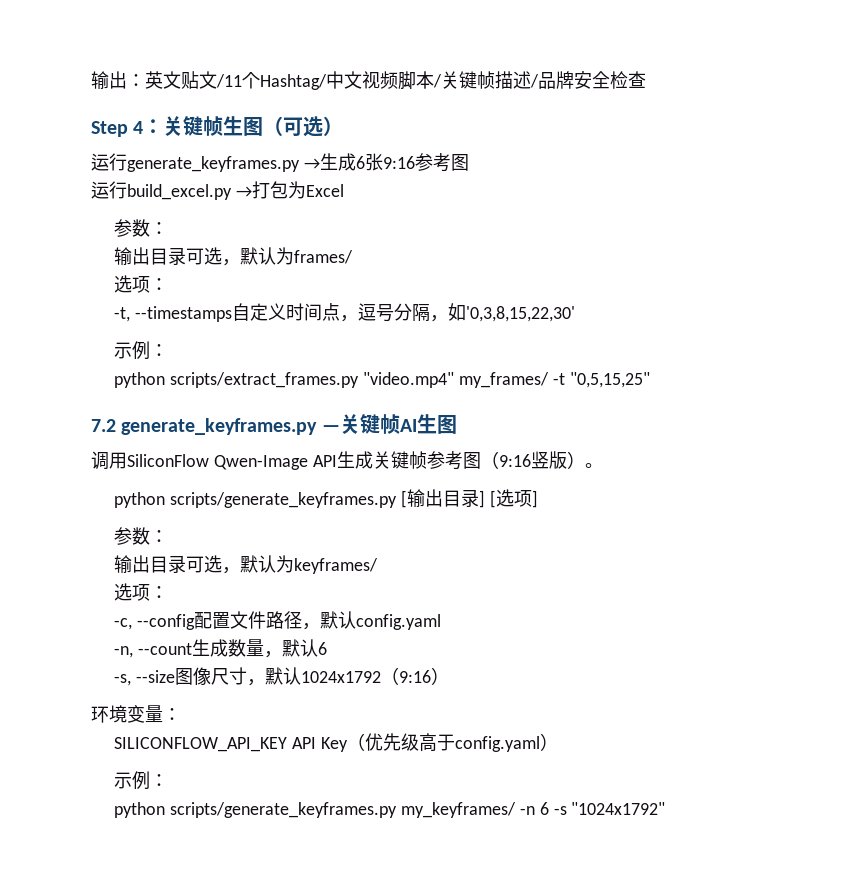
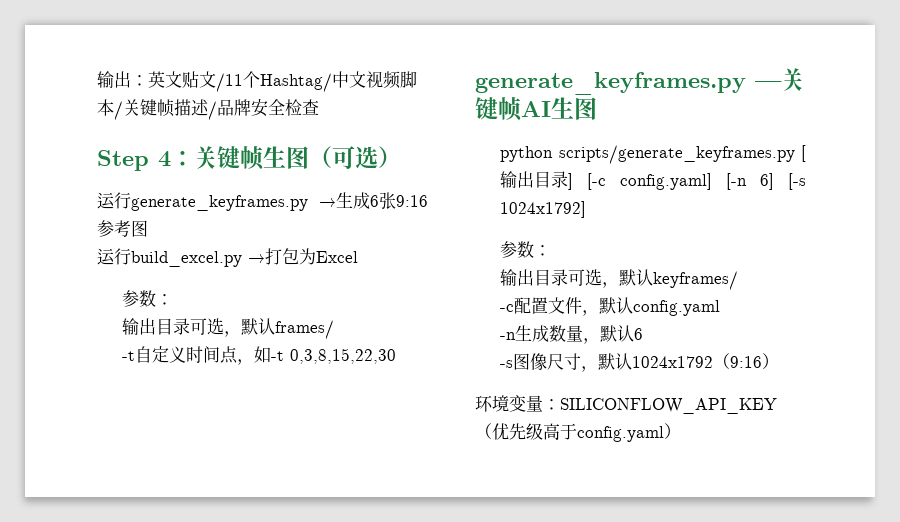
[276,247,295,265] 为 -> (276, 326) none
[114,275,169,293] [114,303,576,322] [114,341,169,360] [114,372,650,388] [91,419,116,432] 选项： // -t, --timestamps自定义时间点，逗号分隔，如'0,3,8,15,22,30' // 示例： // python scripts/extract_frames.py "video.mp4" my_frames/ -t "0,5,15,25" // 7.2 -> [122,346,397,365] -t自定义时间点，如-t 0,3,8,15,22,30 //
[91,451,603,470] // 调用SiliconFlow Qwen-Image API生成关键帧参考图（9:16竖版）。 -> (597, 108) none
[489,489,538,508] [114,527,169,545] [114,555,295,574] [选项] // 参数： // 输出目录可选，默认为 -> [587,173,806,190] [500,201,587,218] [500,241,552,258] [500,269,654,288] [-c config.yaml] [-n 6] [-s 1024x1792] // 参数： // 输出目录可选，默认
[114,583,169,601] [114,614,196,630] 选项： // -c, --config -> [500,304,515,312] -c
[266,611,303,629] 路径 -> (583, 305) none
[114,643,193,658] -n, --count -> [500,332,517,340] -n
[114,670,176,686] -s, --size -> [500,360,514,368] -s
[114,737,348,752] // SILICONFLOW_API_KEY API Key -> [560,398,777,414] SILICONFLOW_API_KEY
[114,771,169,790] [114,802,666,818] // 示例： // python scripts/generate_keyframes.py my_keyframes/ -n 6 -s "1024x1792" -> (681, 431) none

